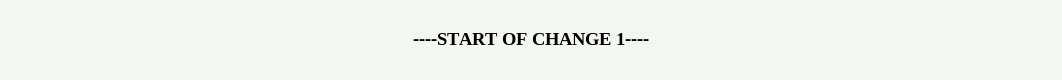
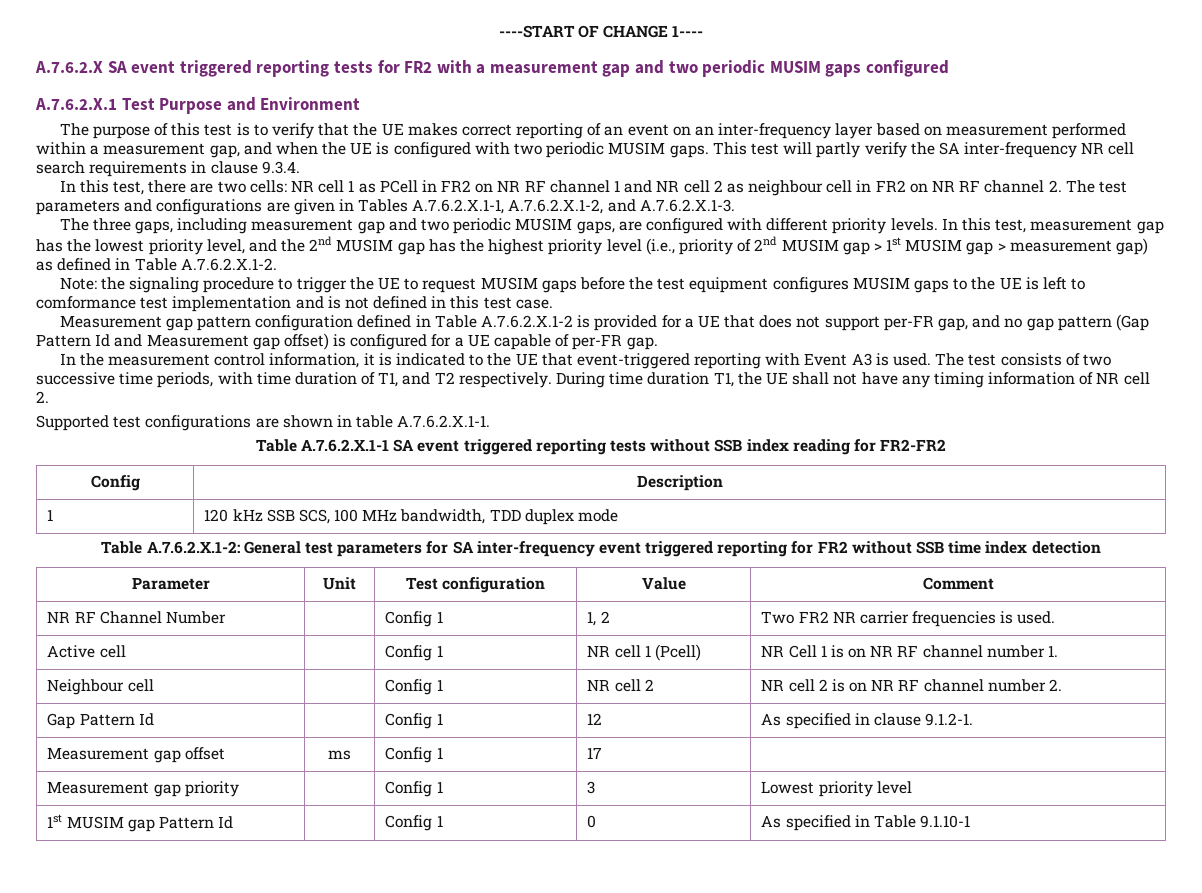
(649, 39) none -> [35,60,950,77] [35,97,361,114] [59,123,1127,139] [36,142,1135,158] [36,161,300,177] [59,180,1127,196] [36,199,735,215] [59,218,1164,234] [36,236,1148,255] [36,258,277,271] [59,277,1086,293] [36,296,553,312] [59,314,1149,331] [36,333,658,350] [59,353,1111,369] [36,372,1150,388] [36,391,49,403] [36,415,491,431] [255,439,947,455] [90,475,140,491] [636,475,723,491] [47,509,54,521] [204,509,619,525] [101,541,1101,557] [131,577,210,590] [323,577,356,590] [405,577,546,593] [641,577,686,590] [922,577,994,590] [47,611,226,624] [385,611,443,627] [587,611,610,626] [761,611,1056,627] [47,645,126,658] [385,645,443,661] [587,644,701,661] [761,645,1059,658] [47,679,154,695] [385,679,443,695] [587,679,654,692] [761,679,1063,692] [47,713,154,729] [385,713,443,729] [587,713,603,725] [761,713,974,729] [47,747,225,763] [328,750,351,760] [385,747,443,763] [587,747,603,759] [47,781,239,797] [385,781,443,797] [587,781,596,794] [761,781,912,797] [47,814,234,832] [385,815,443,831] [587,815,597,828] [761,815,971,831] // A.7.6.2.X SA event triggered reporting tests for FR2 with a measurement gap and two periodic MUSIM gaps configured // A.7.6.2.X.1 Test Purpose and Environment // The purpose of this test is to verify that the UE makes correct reporting of an event on an inter-frequency layer based on measurement performed within a measurement gap, and when the UE is configured with two periodic MUSIM gaps. This test will partly verify the SA inter-frequency NR cell search requirements in clause 9.3.4. // In this test, there are two cells: NR cell 1 as PCell in FR2 on NR RF channel 1 and NR cell 2 as neighbour cell in FR2 on NR RF channel 2. The test parameters and configurations are given in Tables A.7.6.2.X.1-1, A.7.6.2.X.1-2, and A.7.6.2.X.1-3. // The three gaps, including measurement gap and two periodic MUSIM gaps, are configured with different priority levels. In this test, measurement gap has the lowest priority level, and the 2nd MUSIM gap has the highest priority level (i.e., priority of 2nd MUSIM gap > 1st MUSIM gap > measurement gap) as defined in Table A.7.6.2.X.1-2. // Note: the signaling procedure to trigger the UE to request MUSIM gaps before the test equipment configures MUSIM gaps to the UE is left to comformance test implementation and is not defined in this test case. // Measurement gap pattern configuration defined in Table A.7.6.2.X.1-2 is provided for a UE that does not support per-FR gap, and no gap pattern (Gap Pattern Id and Measurement gap offset) is configured for a UE capable of per-FR gap. // In the measurement control information, it is indicated to the UE that event-triggered reporting with Event A3 is used. The test consists of two successive time periods, with time duration of T1, and T2 respectively. During time duration T1, the UE shall not have any timing information of NR cell 2. // Supported test configurations are shown in table A.7.6.2.X.1-1. // Table A.7.6.2.X.1-1 SA event triggered reporting tests without SSB index reading for FR2-FR2 // Config | Description // 1 | 120 kHz SSB SCS, 100 MHz bandwidth, TDD duplex mode // Table A.7.6.2.X.1-2: General test parameters for SA inter-frequency event triggered reporting for FR2 without SSB time index detection // Parameter | Unit | Test configuration | Value | Comment // NR RF Channel Number | | Config 1 | 1, 2 | Two FR2 NR carrier frequencies is used. // Active cell | | Config 1 | NR cell 1 (Pcell) | NR Cell 1 is on NR RF channel number 1. // Neighbour cell | | Config 1 | NR cell 2 | NR cell 2 is on NR RF channel number 2. // Gap Pattern Id | | Config 1 | 12 | As specified in clause 9.1.2-1. // Measurement gap offset | ms | Config 1 | 17 | // Measurement gap priority | | Config 1 | 3 | Lowest priority level // 1st MUSIM gap Pattern Id | | Config 1 | 0 | As specified in Table 9.1.10-1

